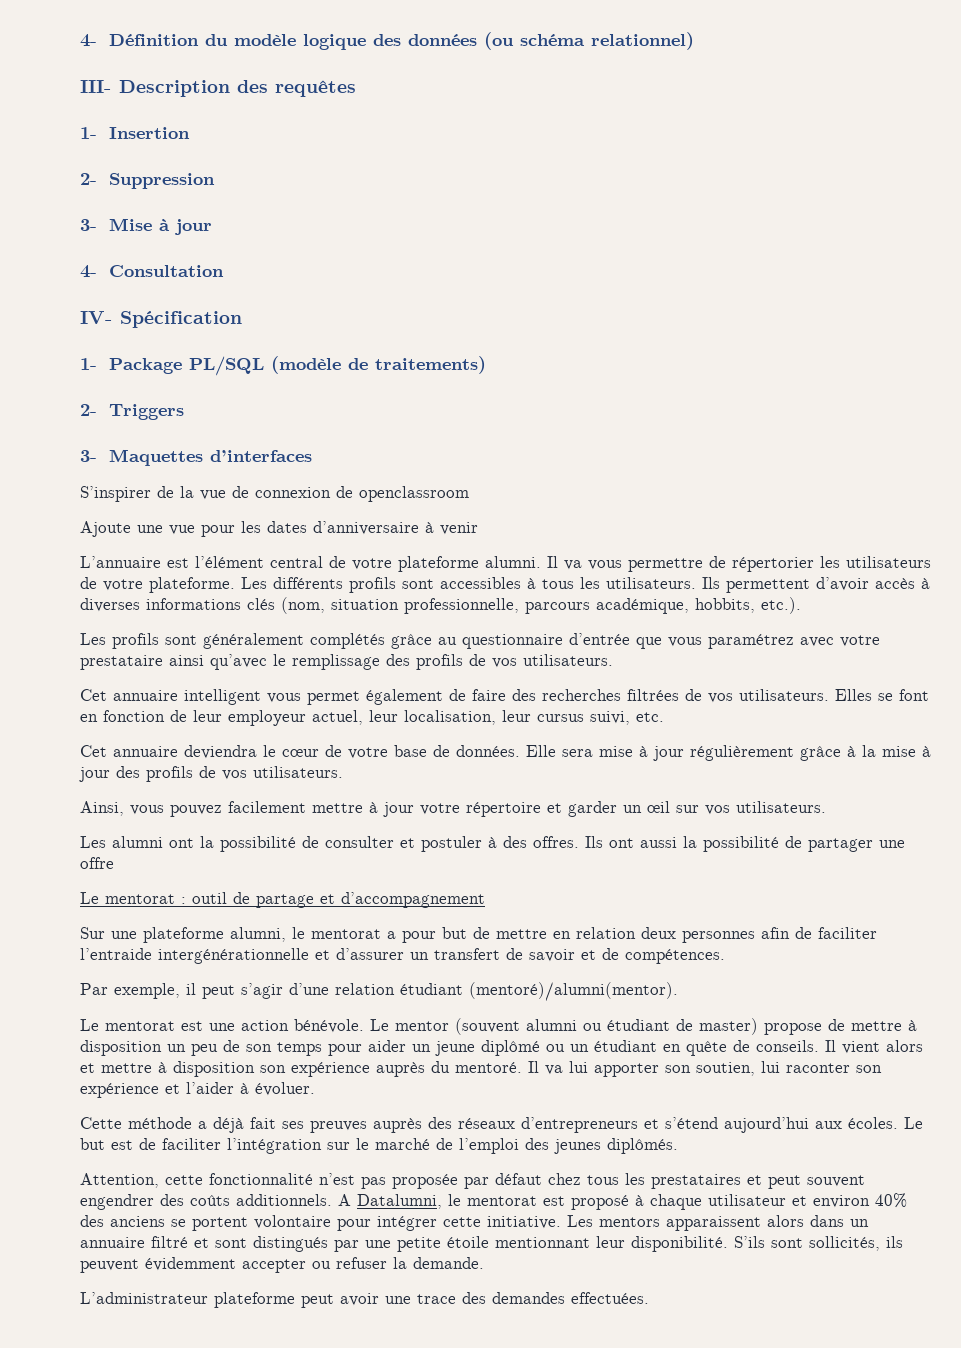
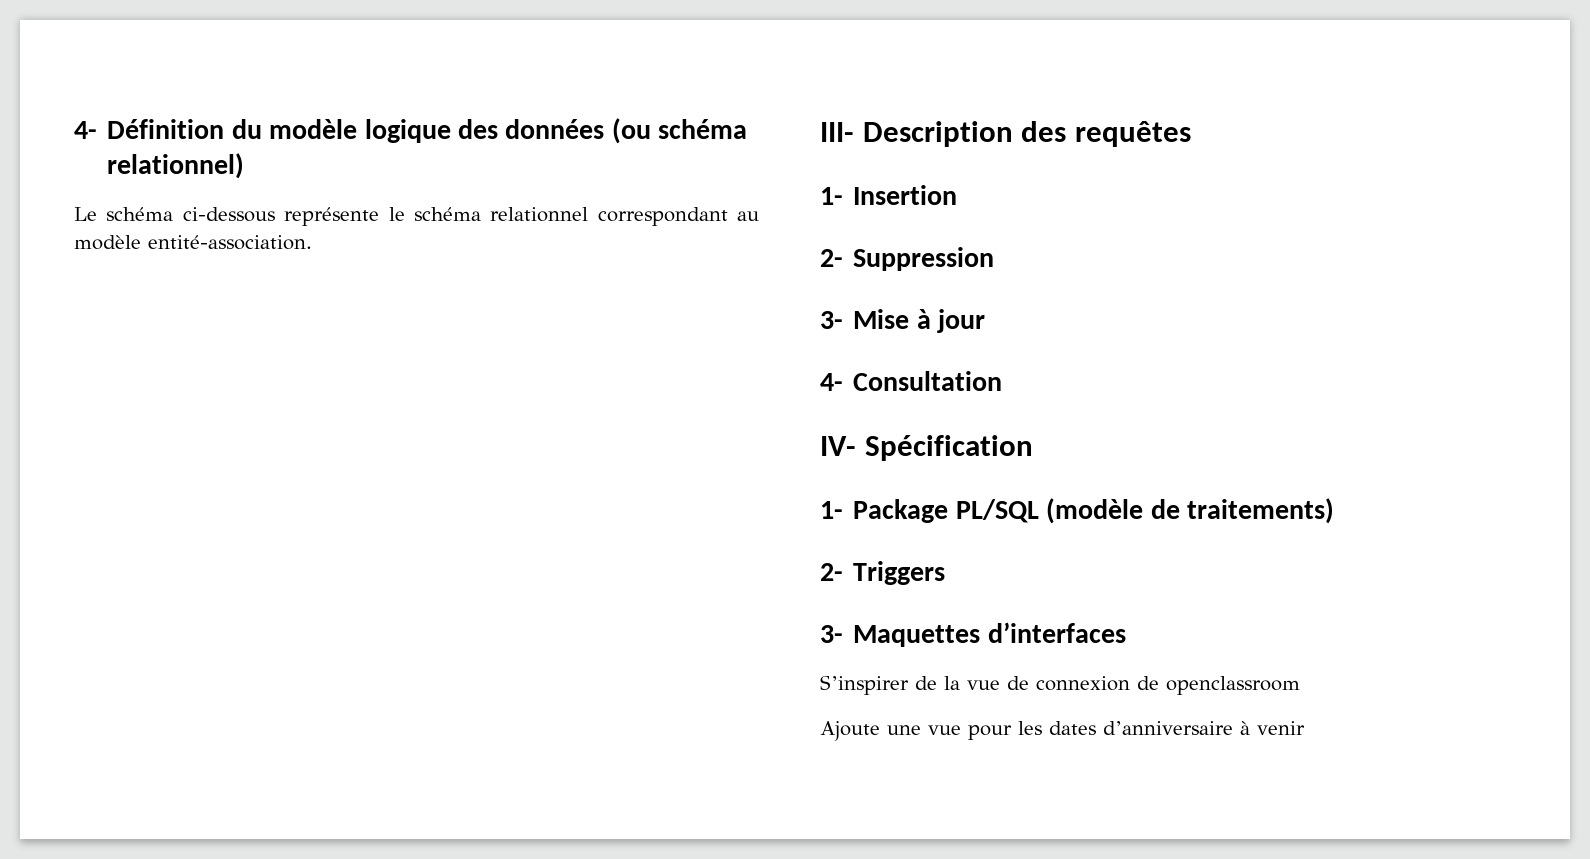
(695, 41) none -> [74,207,759,226] [74,235,312,250] // Le schéma ci-dessous représente le schéma relationnel correspondant au modèle entité-association.
[80,556,931,572] [80,577,930,593] [80,597,801,614] [80,633,880,649] [80,654,613,670] [80,689,929,705] [80,710,664,726] [80,745,931,761] [79,766,343,782] [80,801,826,817] [80,836,905,852] [80,857,114,869] [80,892,485,908] [80,927,877,943] [80,948,725,964] [80,982,678,1001] [80,1018,917,1035] [80,1040,923,1056] [80,1061,882,1077] [80,1082,315,1098] [80,1117,923,1133] [80,1138,678,1154] [80,1173,865,1189] [80,1193,907,1210] [80,1215,869,1231] [80,1236,903,1252] [80,1257,484,1273] [80,1292,649,1308] // L’annuaire est l’élément central de votre plateforme alumni. Il va vous permettre de répertorier les utilisateurs de votre plateforme. Les différents profils sont accessibles à tous les utilisateurs. Ils permettent d’avoir accès à diverses informations clés (nom, situation professionnelle, parcours académique, hobbits, etc.). // Les profils sont généralement complétés grâce au questionnaire d’entrée que vous paramétrez avec votre prestataire ainsi qu’avec le remplissage des profils de vos utilisateurs. // Cet annuaire intelligent vous permet également de faire des recherches filtrées de vos utilisateurs. Elles se font en fonction de leur employeur actuel, leur localisation, leur cursus suivi, etc. // Cet annuaire deviendra le cœur de votre base de données. Elle sera mise à jour régulièrement grâce à la mise à jour des profils de vos utilisateurs. // Ainsi, vous pouvez facilement mettre à jour votre répertoire et garder un œil sur vos utilisateurs. // Les alumni ont la possibilité de consulter et postuler à des offres. Ils ont aussi la possibilité de partager une offre // Le mentorat : outil de partage et d’accompagnement // Sur une plateforme alumni, le mentorat a pour but de mettre en relation deux personnes afin de faciliter l’entraide intergénérationnelle et d’assurer un transfert de savoir et de compétences. // Par exemple, il peut s’agir d’une relation étudiant (mentoré)/alumni(mentor). // Le mentorat est une action bénévole. Le mentor (souvent alumni ou étudiant de master) propose de mettre à disposition un peu de son temps pour aider un jeune diplômé ou un étudiant en quête de conseils. Il vient alors et mettre à disposition son expérience auprès du mentoré. Il va lui apporter son soutien, lui raconter son expérience et l’aider à évoluer. // Cette méthode a déjà fait ses preuves auprès des réseaux d’entrepreneurs et s’étend aujourd’hui aux écoles. Le but est de faciliter l’intégration sur le marché de l’emploi des jeunes diplômés. // Attention, cette fonctionnalité n’est pas proposée par défaut chez tous les prestataires et peut souvent engendrer des coûts additionnels. A Datalumni, le mentorat est proposé à chaque utilisateur et environ 40% des anciens se portent volontaire pour intégrer cette initiative. Les mentors apparaissent alors dans un annuaire filtré et sont distingués par une petite étoile mentionnant leur disponibilité. S’ils sont sollicités, ils peuvent évidemment accepter ou refuser la demande. // L’administrateur plateforme peut avoir une trace des demandes effectuées. -> (1305, 728) none

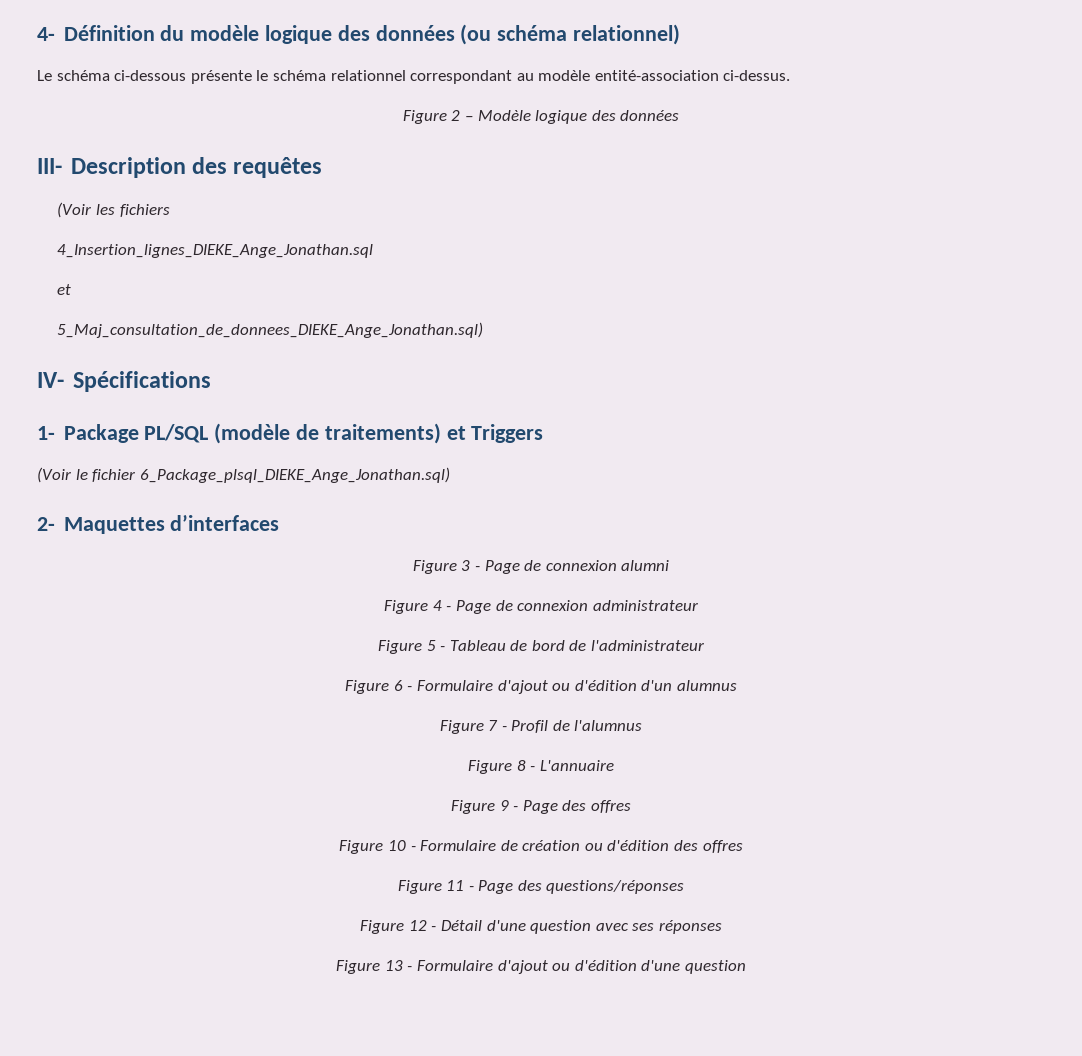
[284,207,380,226] représente -> [190,70,252,84] présente
[148,235,312,250] [820,121,1191,147] [820,185,958,205] [820,247,995,271] [820,309,986,333] [820,371,1003,391] [820,435,1034,461] entité-association. // III- Description des requêtes // 1- Insertion // 2- Suppression // 3- Mise à jour // 4- Consultation // IV- Spécification -> [594,70,791,81] [402,110,680,124] [37,157,323,178] [57,202,170,218] [57,244,374,258] [57,284,72,295] [57,322,484,338] [37,371,211,392] entité-association ci-dessus. // Figure 2 – Modèle logique des données // III- Description des requêtes // (Voir les fichiers // 4_Insertion_lignes_DIEKE_Ange_Jonathan.sql // et // 5_Maj_consultation_de_donnees_DIEKE_Ange_Jonathan.sql) // IV- Spécifications
[820,561,946,585] [820,622,1126,647] [820,675,1300,695] [820,721,1305,741] // 2- Triggers // 3- Maquettes d’interfaces // S’inspirer de la vue de connexion de openclassroom // Ajoute une vue pour les dates d’anniversaire à venir -> [446,424,544,443] [37,467,450,483] [37,515,280,534] [412,560,670,574] [384,600,698,614] [377,640,705,654] [345,680,737,694] [439,720,643,734] [468,760,614,774] [451,800,631,814] [339,840,743,854] [397,880,685,894] [360,920,722,934] [336,960,746,974] et Triggers // (Voir le fichier 6_Package_plsql_DIEKE_Ange_Jonathan.sql) // 2- Maquettes d’interfaces // Figure 3 - Page de connexion alumni // Figure 4 - Page de connexion administrateur // Figure 5 - Tableau de bord de l'administrateur // Figure 6 - Formulaire d'ajout ou d'édition d'un alumnus // Figure 7 - Profil de l'alumnus // Figure 8 - L'annuaire // Figure 9 - Page des offres // Figure 10 - Formulaire de création ou d'édition des offres // Figure 11 - Page des questions/réponses // Figure 12 - Détail d'une question avec ses réponses // Figure 13 - Formulaire d'ajout ou d'édition d'une question

